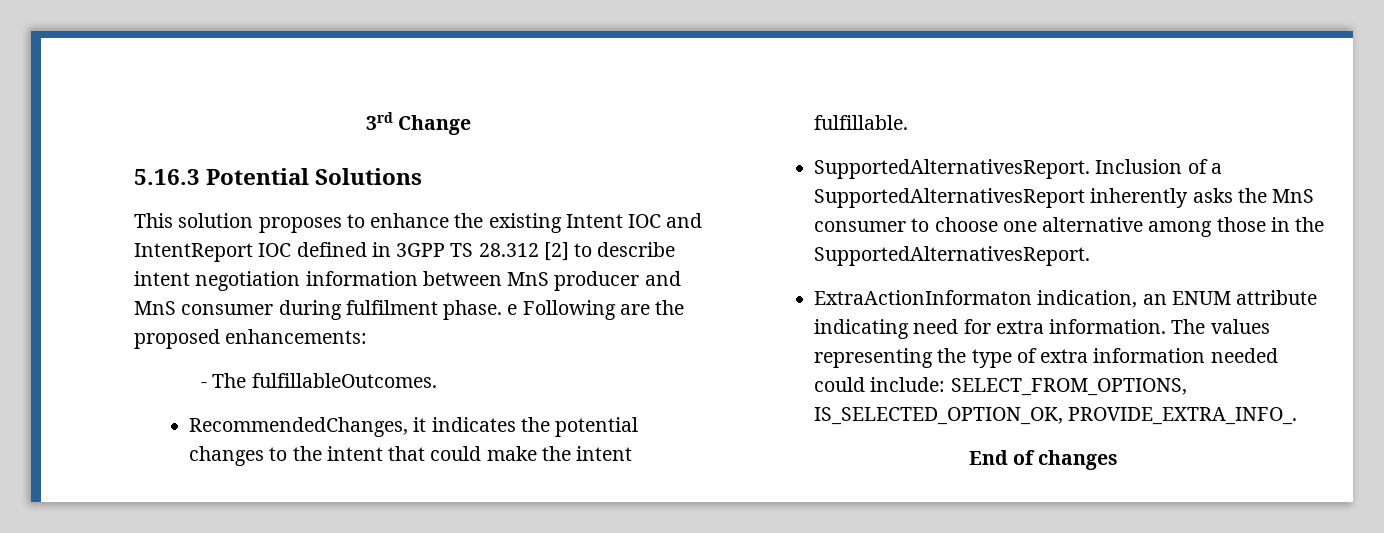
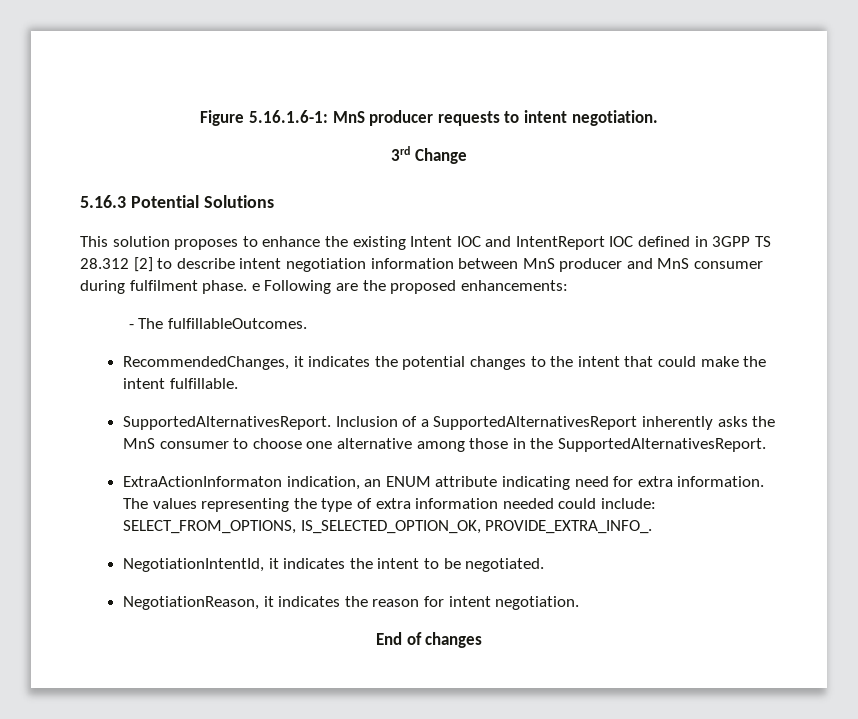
(365, 121) none -> [200,110,658,126] Figure 5.16.1.6-1: MnS producer requests to intent negotiation. //
(1298, 416) none -> [123,558,545,572] [123,596,580,610] // NegotiationIntentId, it indicates the intent to be negotiated. // NegotiationReason, it indicates the reason for intent negotiation.

